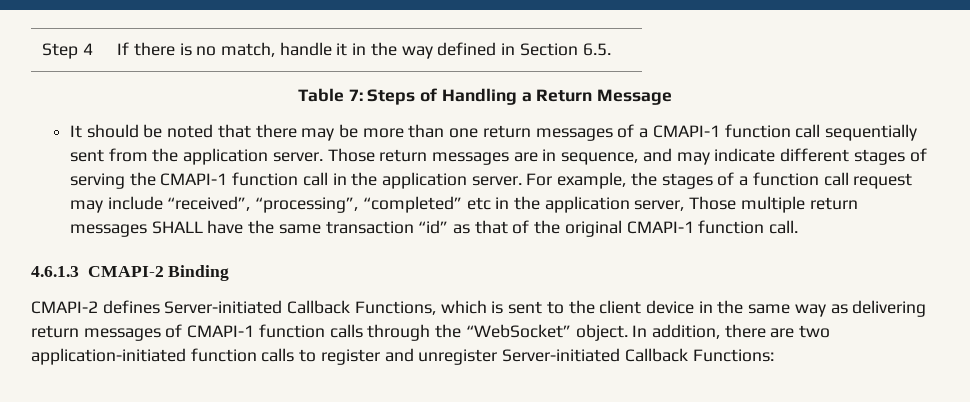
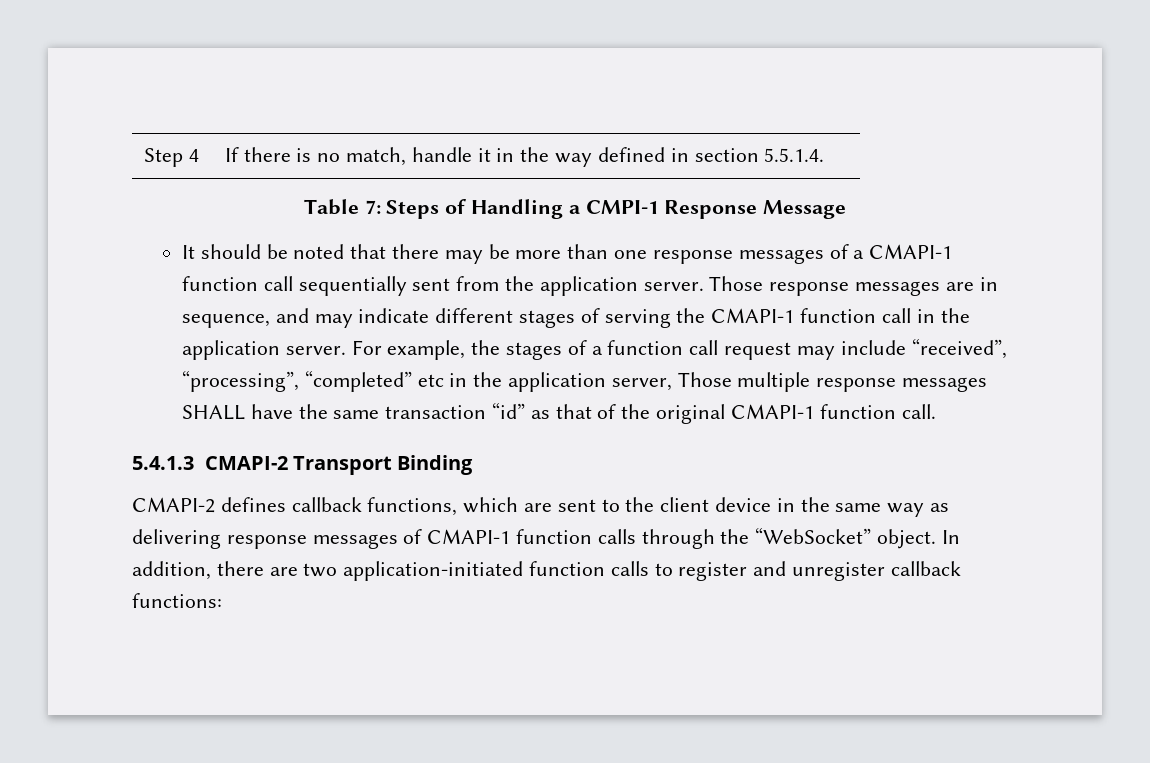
[519,43,611,56] Section 6.5. -> [694,148,825,162] section 5.5.1.4.
[536,89,593,102] Return -> [585,200,758,219] CMPI-1 Response
[482,125,531,138] return -> [652,250,733,264] response
[379,149,428,162] return -> [769,282,850,296] response
[809,197,858,210] return -> [816,378,897,392] response
[31,266,164,277] 4.6.1.3 CMAPI-2 -> [132,456,393,475] 5.4.1.3 CMAPI-2 Transport
[164,300,504,315] Server-initiated Callback Functions, which is -> [291,497,553,516] callback functions, which are
[31,325,79,338] return -> [226,535,307,549] response
[502,348,774,362] Server-initiated Callback Functions: -> [890,561,961,576] [132,593,222,608] callback functions:

